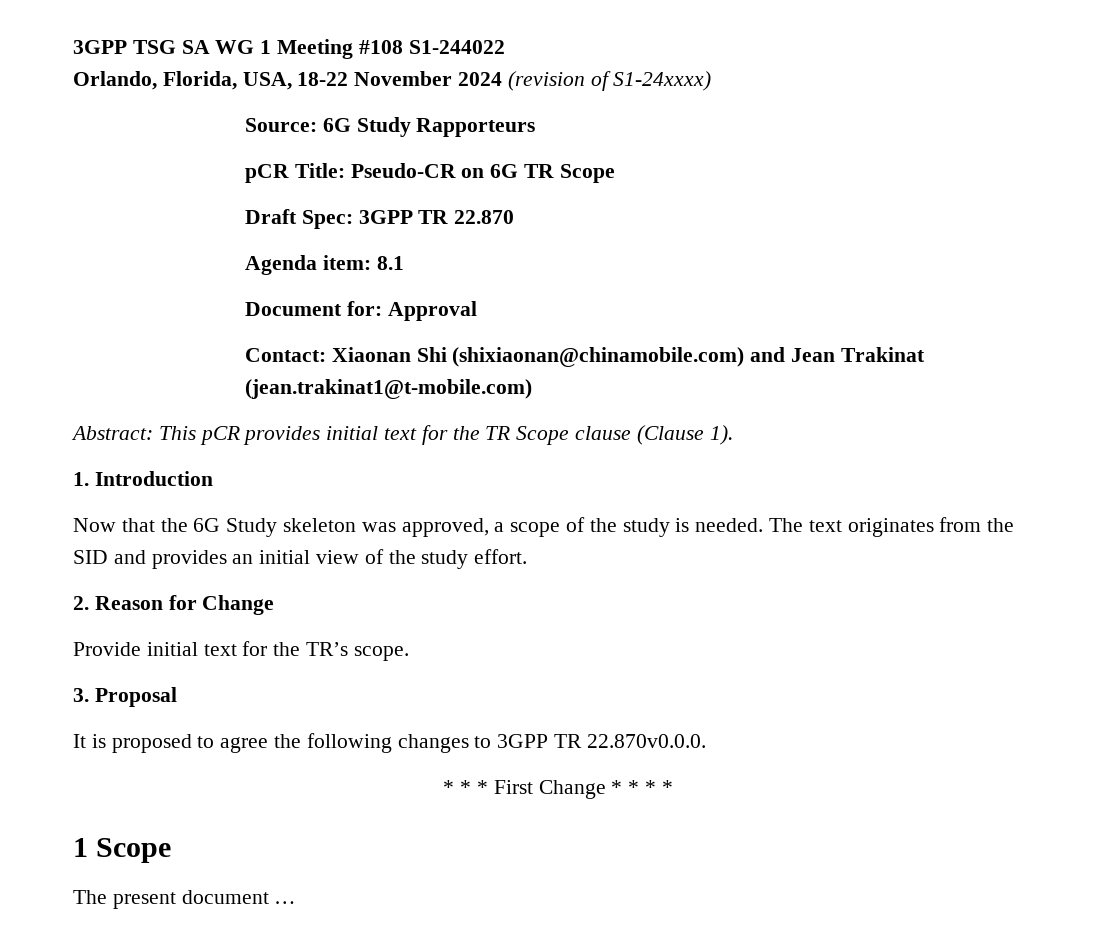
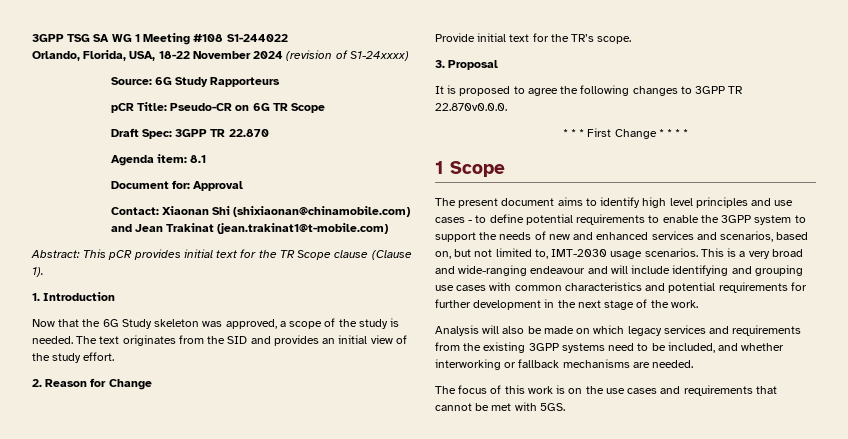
[274,901,297,904] … -> [557,197,794,208] [435,214,806,225] [435,231,809,242] [435,248,803,259] [435,265,803,276] [435,282,807,293] [435,299,698,310] [435,325,802,336] [435,342,785,353] [435,359,694,370] [435,385,777,396] [435,402,565,411] aims to identify high level principles and use cases - to define potential requirements to enable the 3GPP system to support the needs of new and enhanced services and scenarios, based on, but not limited to, IMT-2030 usage scenarios. This is a very broad and wide-ranging endeavour and will include identifying and grouping use cases with common characteristics and potential requirements for further development in the next stage of the work. // Analysis will also be made on which legacy services and requirements from the existing 3GPP systems need to be included, and whether interworking or fallback mechanisms are needed. // The focus of this work is on the use cases and requirements that cannot be met with 5GS.

